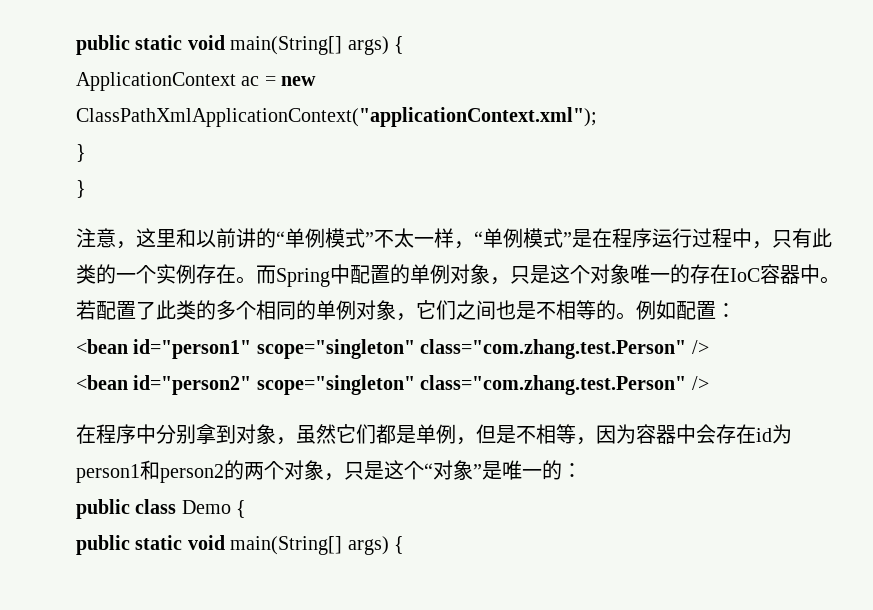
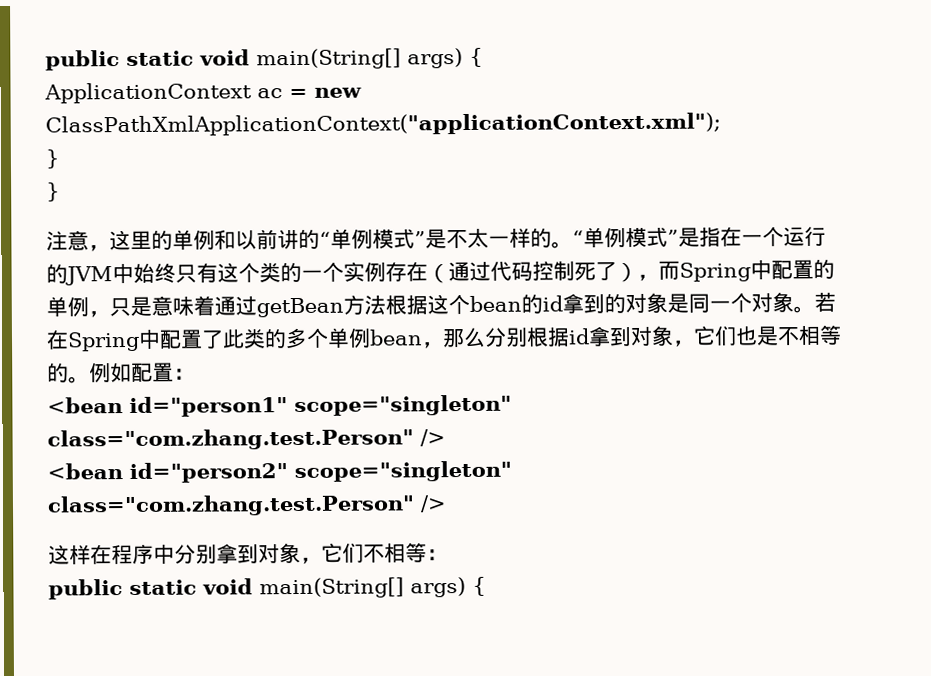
(176, 238) none -> [151,229,215,251] 的单例
(374, 239) none -> [425,229,447,249] 是
[454,228,832,249] [76,264,256,284] ，“单例模式”是在程序运行过程中，只有此类的一个实例存在。 -> [530,226,826,249] [46,261,659,286] 的。“单例模式”是指在一个运行的JVM中始终只有这个类的一个实例存在（通过代码控制死了），
[450,264,840,285] [76,300,496,321] 对象，只是这个对象唯一的存在IoC容器中。若配置了此类的多个相同的单例对象，它们之间 -> [88,291,836,318] [46,325,737,352] ，只是意味着通过getBean方法根据这个bean的id拿到的对象是同一个对象。若在Spring中配置了此类的多个单例bean，那么分别根据id拿到对象，它们
(709, 383) none -> [48,544,91,565] 这样
[296,424,792,445] [76,460,582,483] [76,499,247,519] 虽然它们都是单例，但是不相等，因为容器中会存在id为person1和person2的两个对象，只是这个“对象”是唯一的： // public class Demo { -> [321,542,448,563] 它们不相等：

